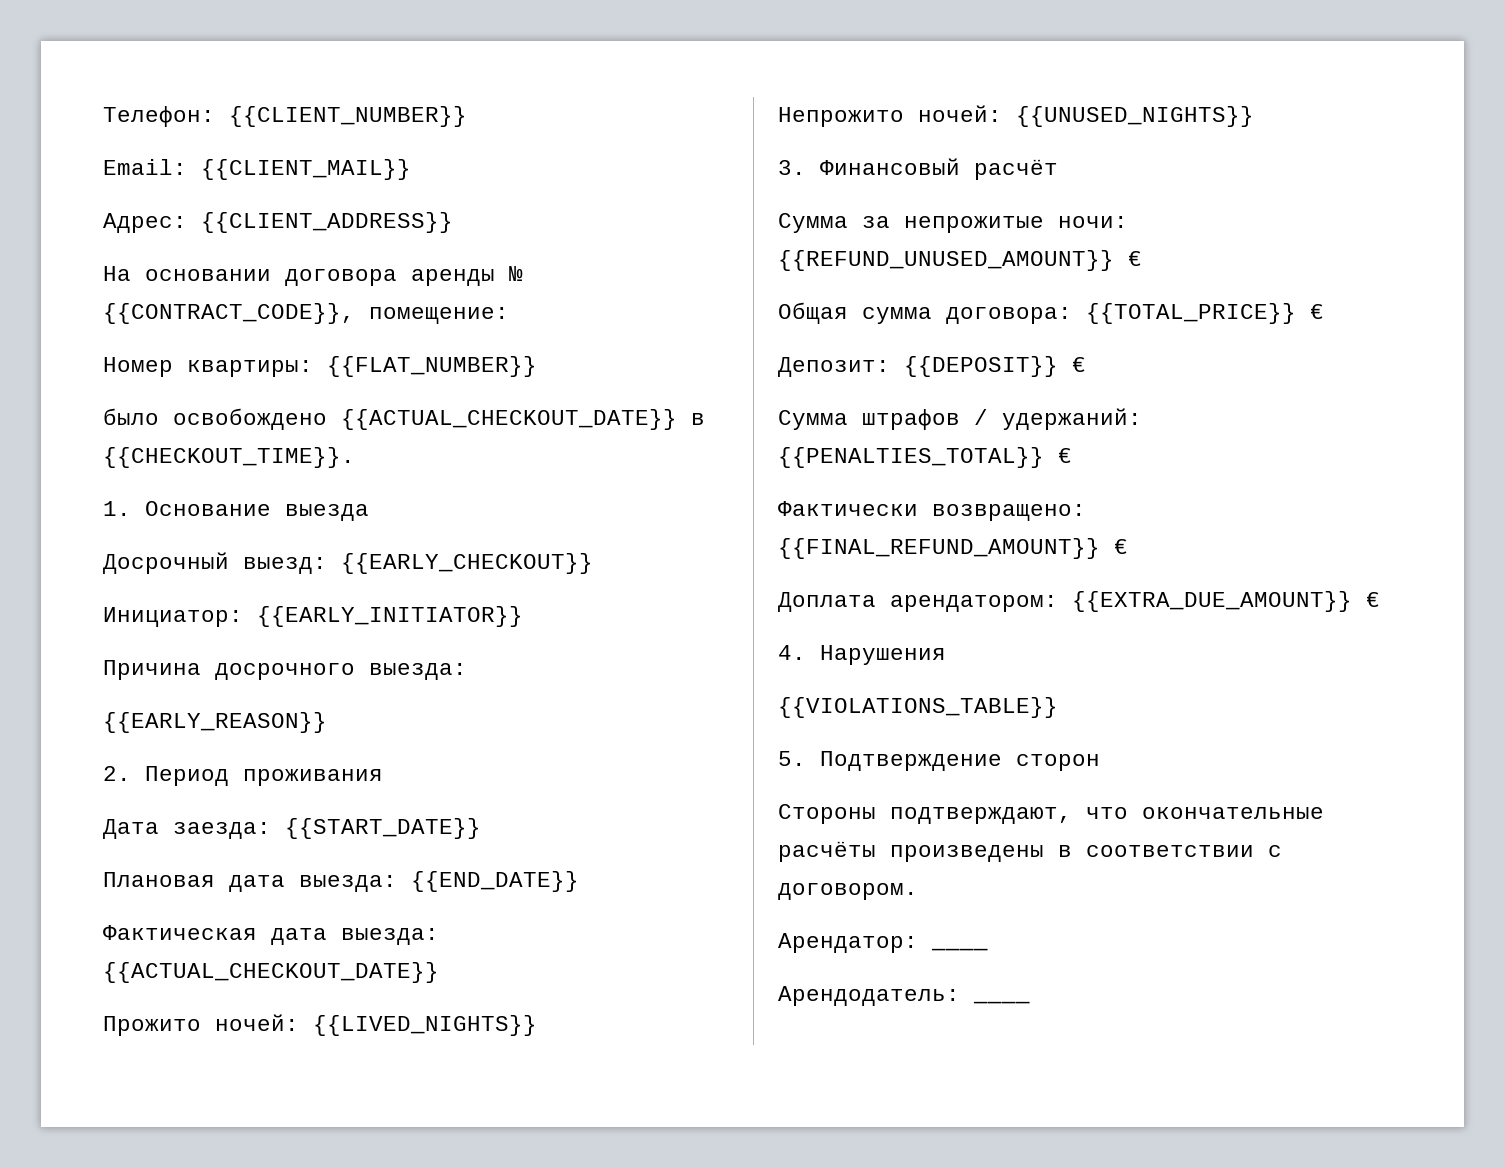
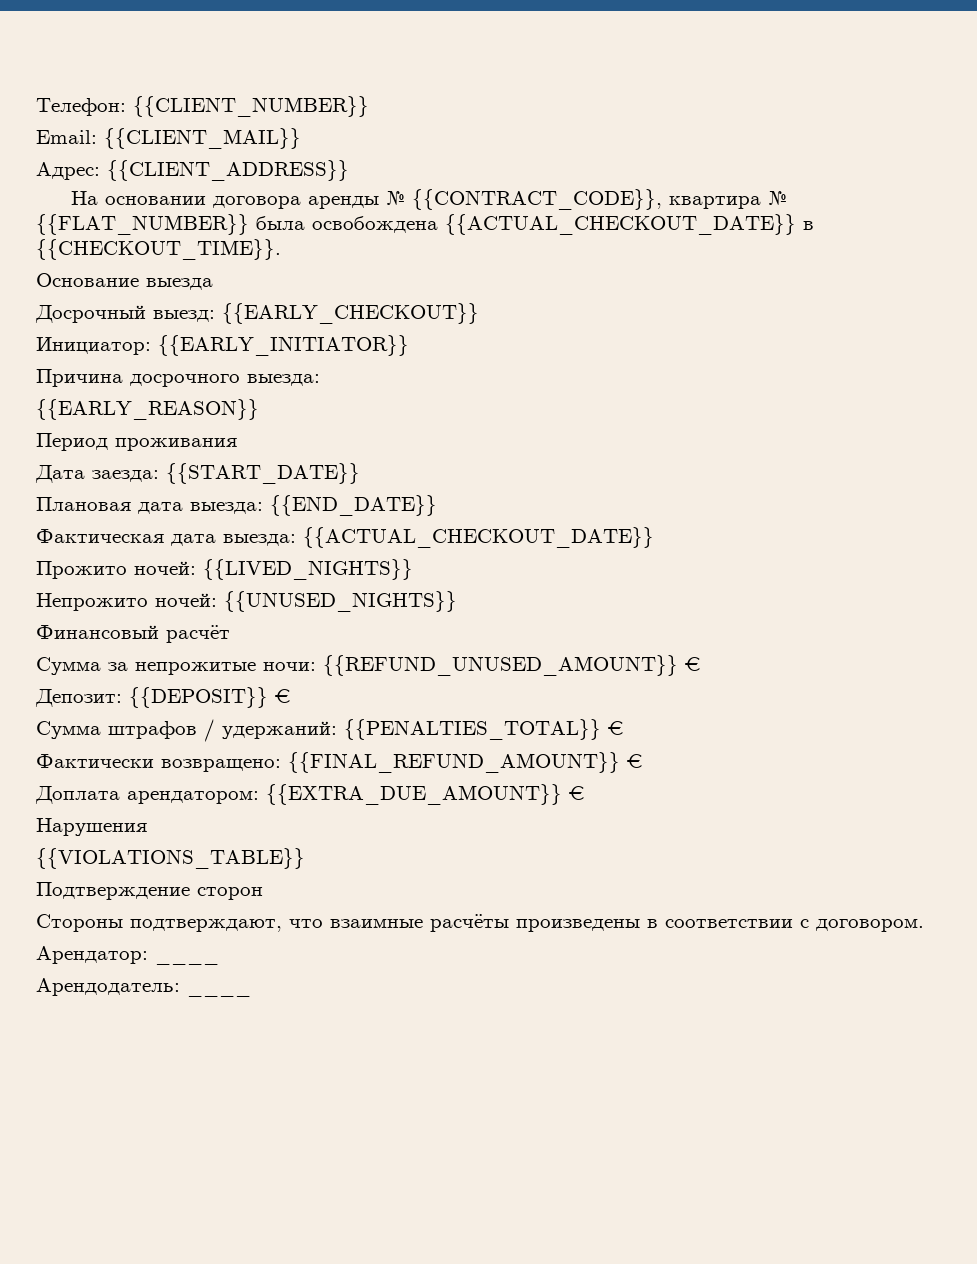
[369,307,509,324] [103,357,313,377] помещение: // Номер квартиры: -> [669,191,788,209] квартира №
[103,408,327,430] // было освобождено -> [256,216,438,233] была освобождена
[103,501,131,516] 1. -> (281, 249) none
[103,766,131,781] 2. -> (259, 409) none
[778,160,806,175] 3. -> (457, 601) none
[778,302,1324,324] // Общая сумма договора: {{TOTAL_PRICE}} € -> (700, 664) none
[778,645,806,660] 4. -> (584, 793) none
[778,751,806,766] 5. -> (305, 858) none
[1142,807,1324,819] окончательные -> [330,919,423,928] взаимные

